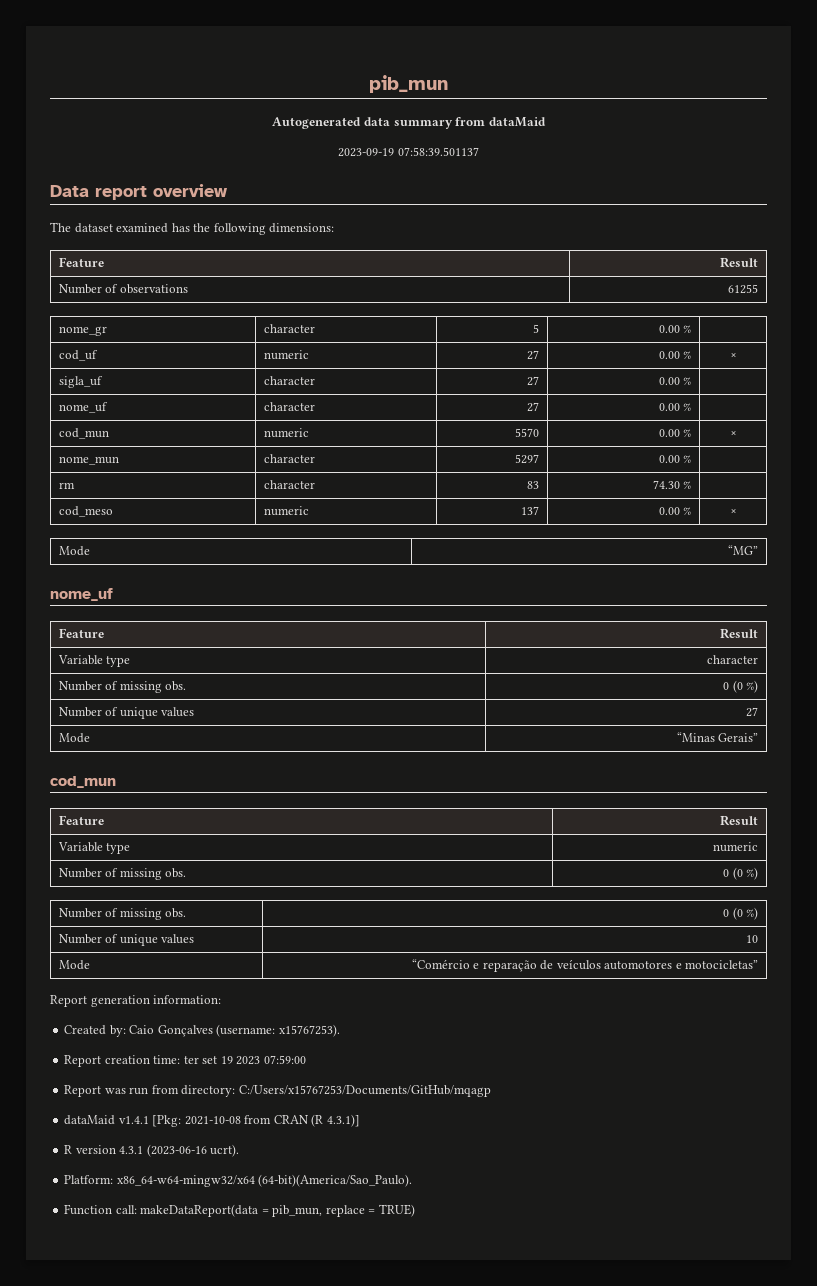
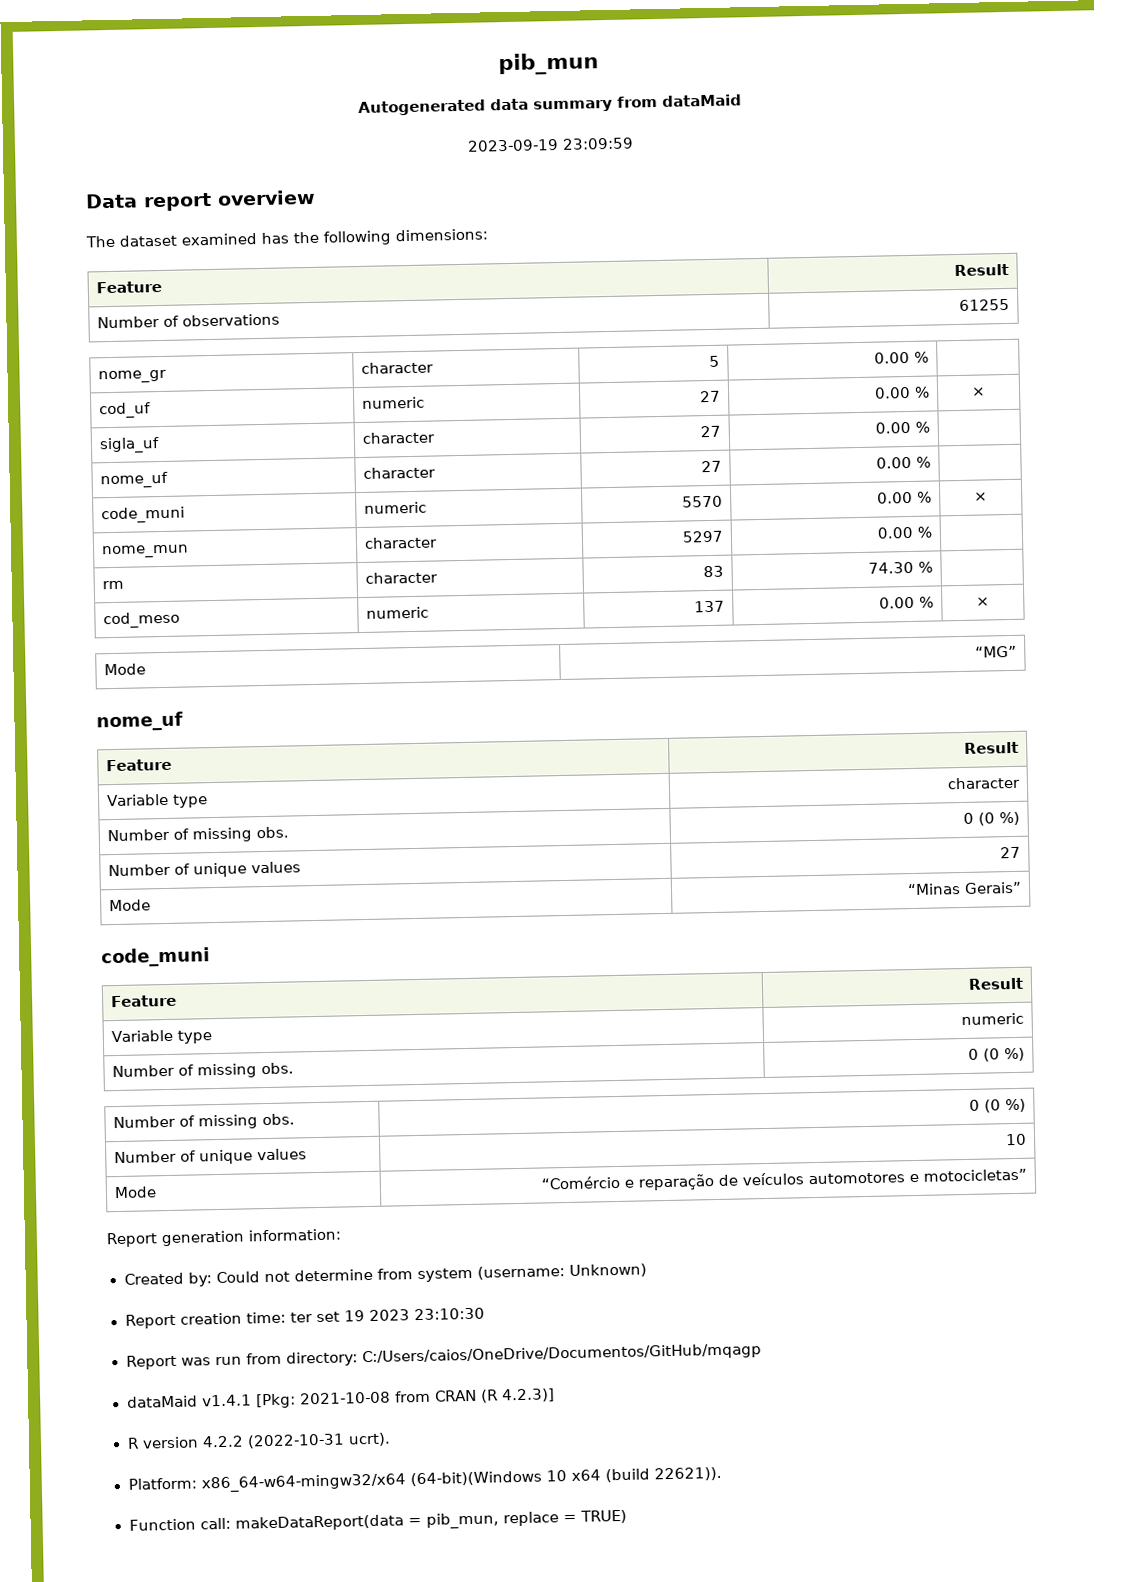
[397,147,479,156] 07:58:39.501137 -> [561,137,634,150] 23:09:59
[58,428,109,439] cod_mun -> [101,506,186,524] code_muni
[50,776,116,788] cod_mun -> [101,947,210,968] code_muni
[129,1024,340,1037] Caio Gonçalves (username: x15767253). -> [216,1263,648,1284] Could not determine from system (username: Unknown)
[263,1055,306,1064] 07:59:00 -> [413,1307,485,1321] 23:10:30
[238,1085,491,1097] C:/Users/x15767253/Documents/GitHub/mqagp -> [362,1343,763,1366] C:/Users/caios/OneDrive/Documentos/GitHub/mqagp
[326,1114,360,1127] 4.3.1)] -> [500,1388,555,1403] 4.2.3)]
[119,1144,207,1157] 4.3.1 (2023-06-16 -> [201,1433,345,1449] 4.2.2 (2022-10-31
[258,1174,413,1187] (64-bit)(America/Sao_Paulo). -> [409,1466,722,1487] (64-bit)(Windows 10 x64 (build 22621)).

